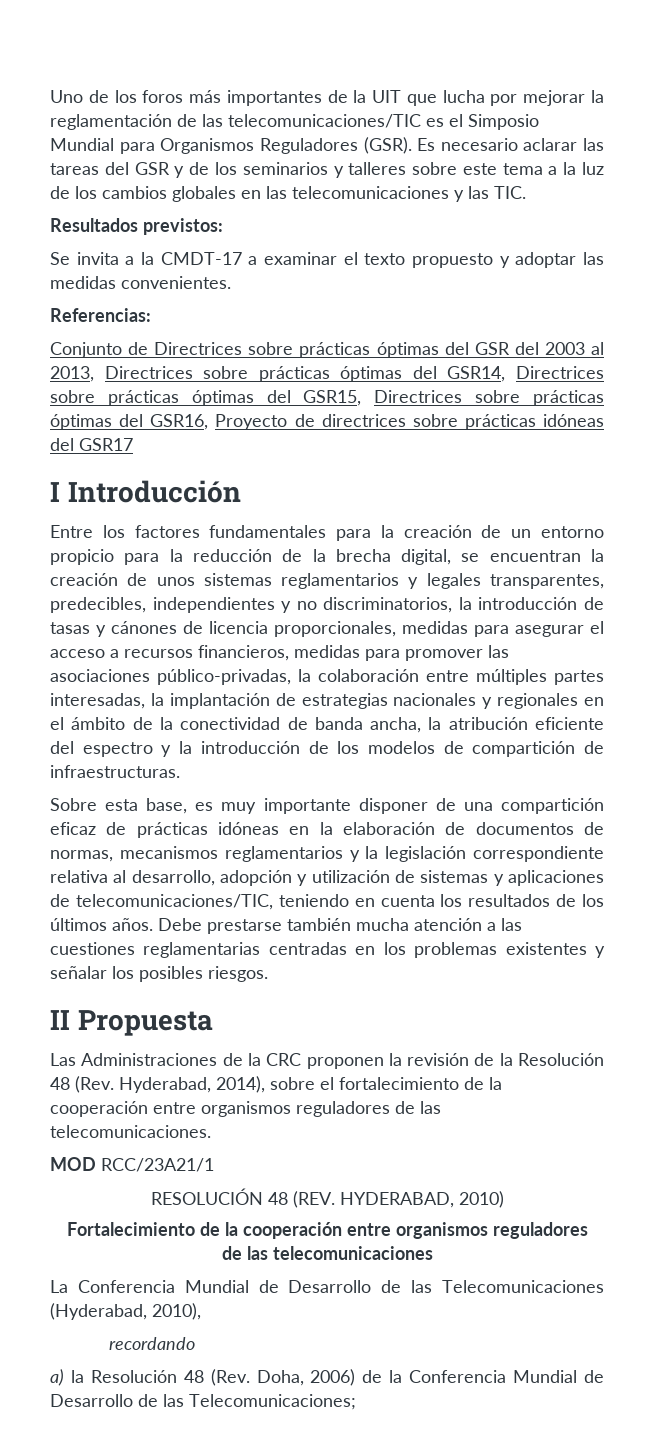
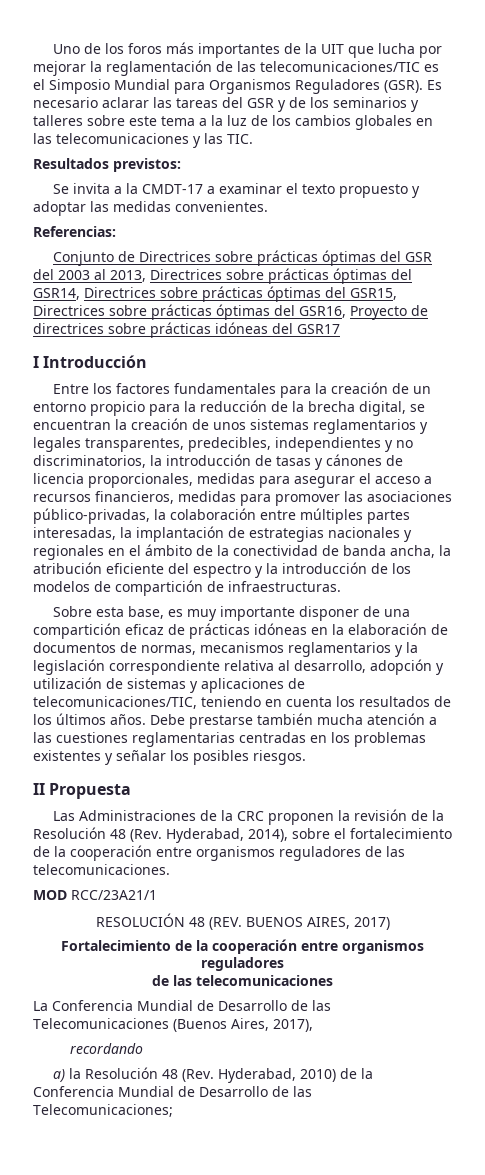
[339,1191,504,1208] HYDERABAD, 2010) -> [245,917,390,930] BUENOS AIRES, 2017)
[50,1303,201,1320] (Hyderabad, 2010), -> [173,1018,313,1032] (Buenos Aires, 2017),
[256,1369,356,1386] Doha, 2006) -> [217,1068,336,1083] Hyderabad, 2010)

